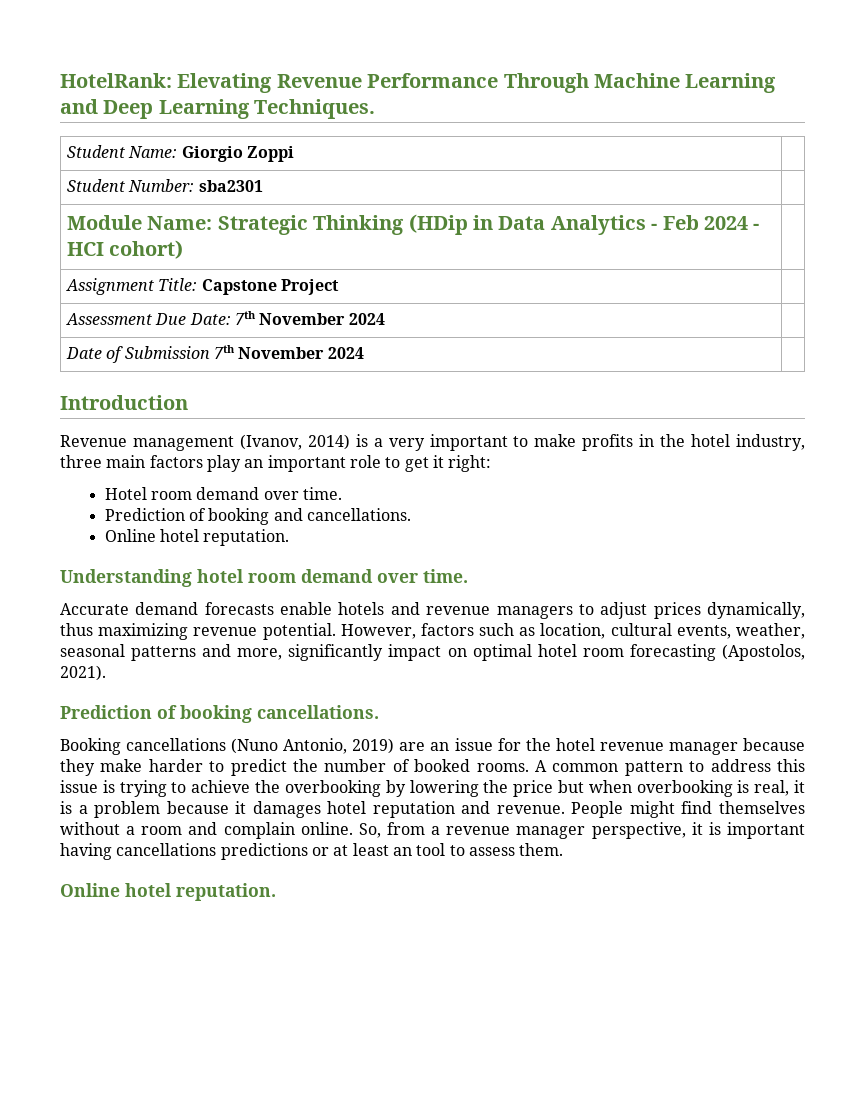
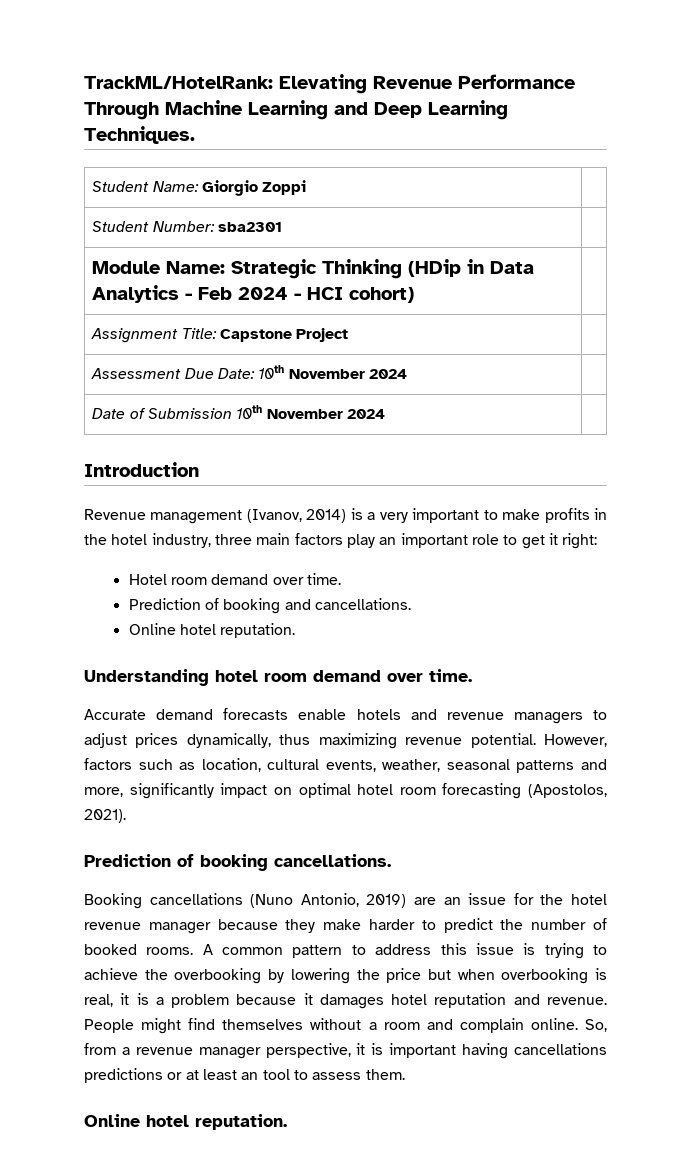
[60,73,172,88] HotelRank: -> [84,76,273,89] TrackML/HotelRank:
[235,311,257,325] 7th -> [258,365,285,379] 10th
[214,345,236,359] 7th -> [236,405,263,419] 10th

